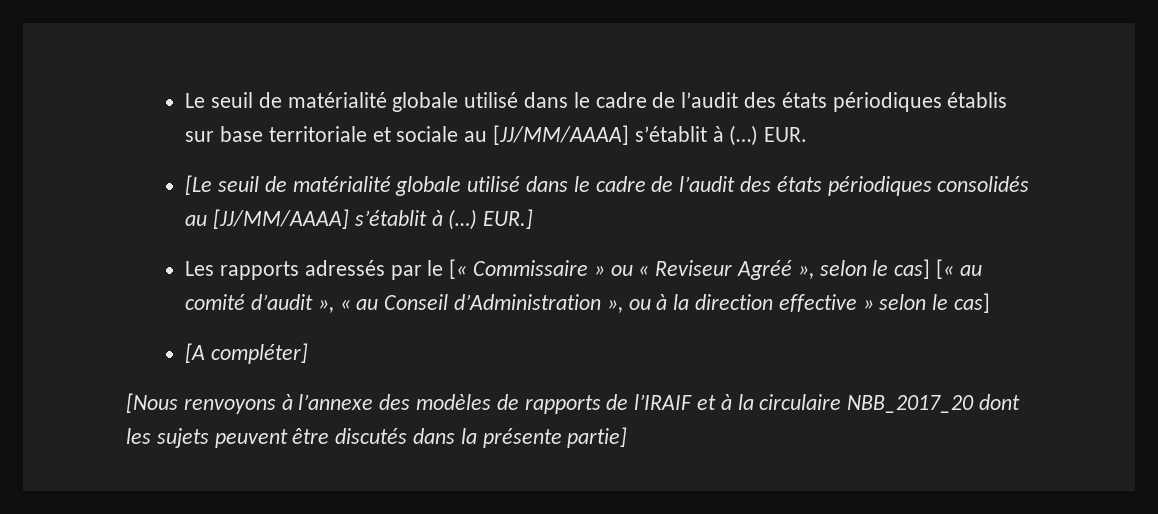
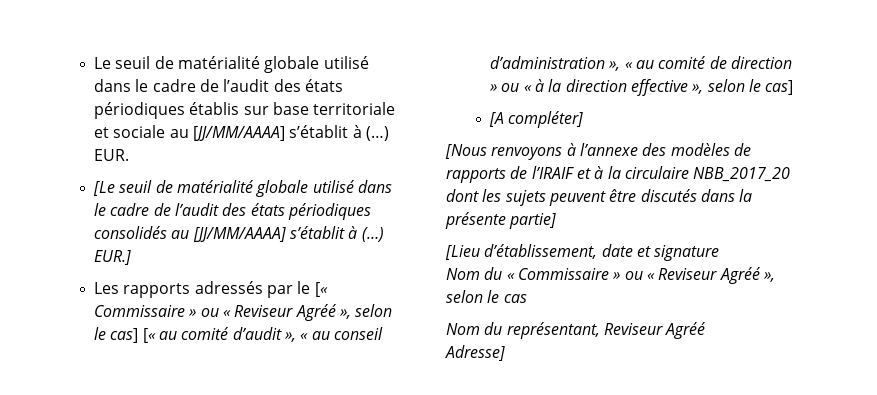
[384,294,651,313] Conseil d’Administration », ou -> [333,327,383,340] [490,56,792,71] [490,83,532,92] conseil d’administration », « au comité de direction » ou «
[862,300,874,310] » -> [692,84,704,94] »,
(628, 437) none -> [445,244,720,261] [446,267,775,284] [446,290,527,303] [446,322,706,339] [445,345,505,361] // [Lieu d’établissement, date et signature // Nom du « Commissaire » ou « Reviseur Agréé », selon le cas // Nom du représentant, Reviseur Agréé // Adresse]

